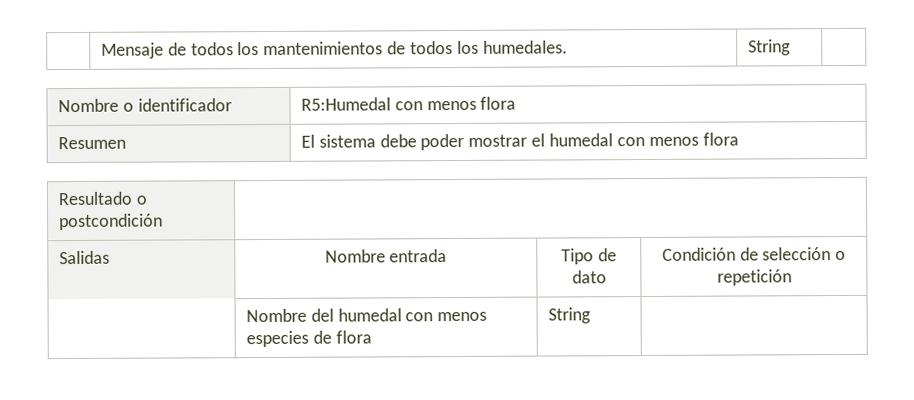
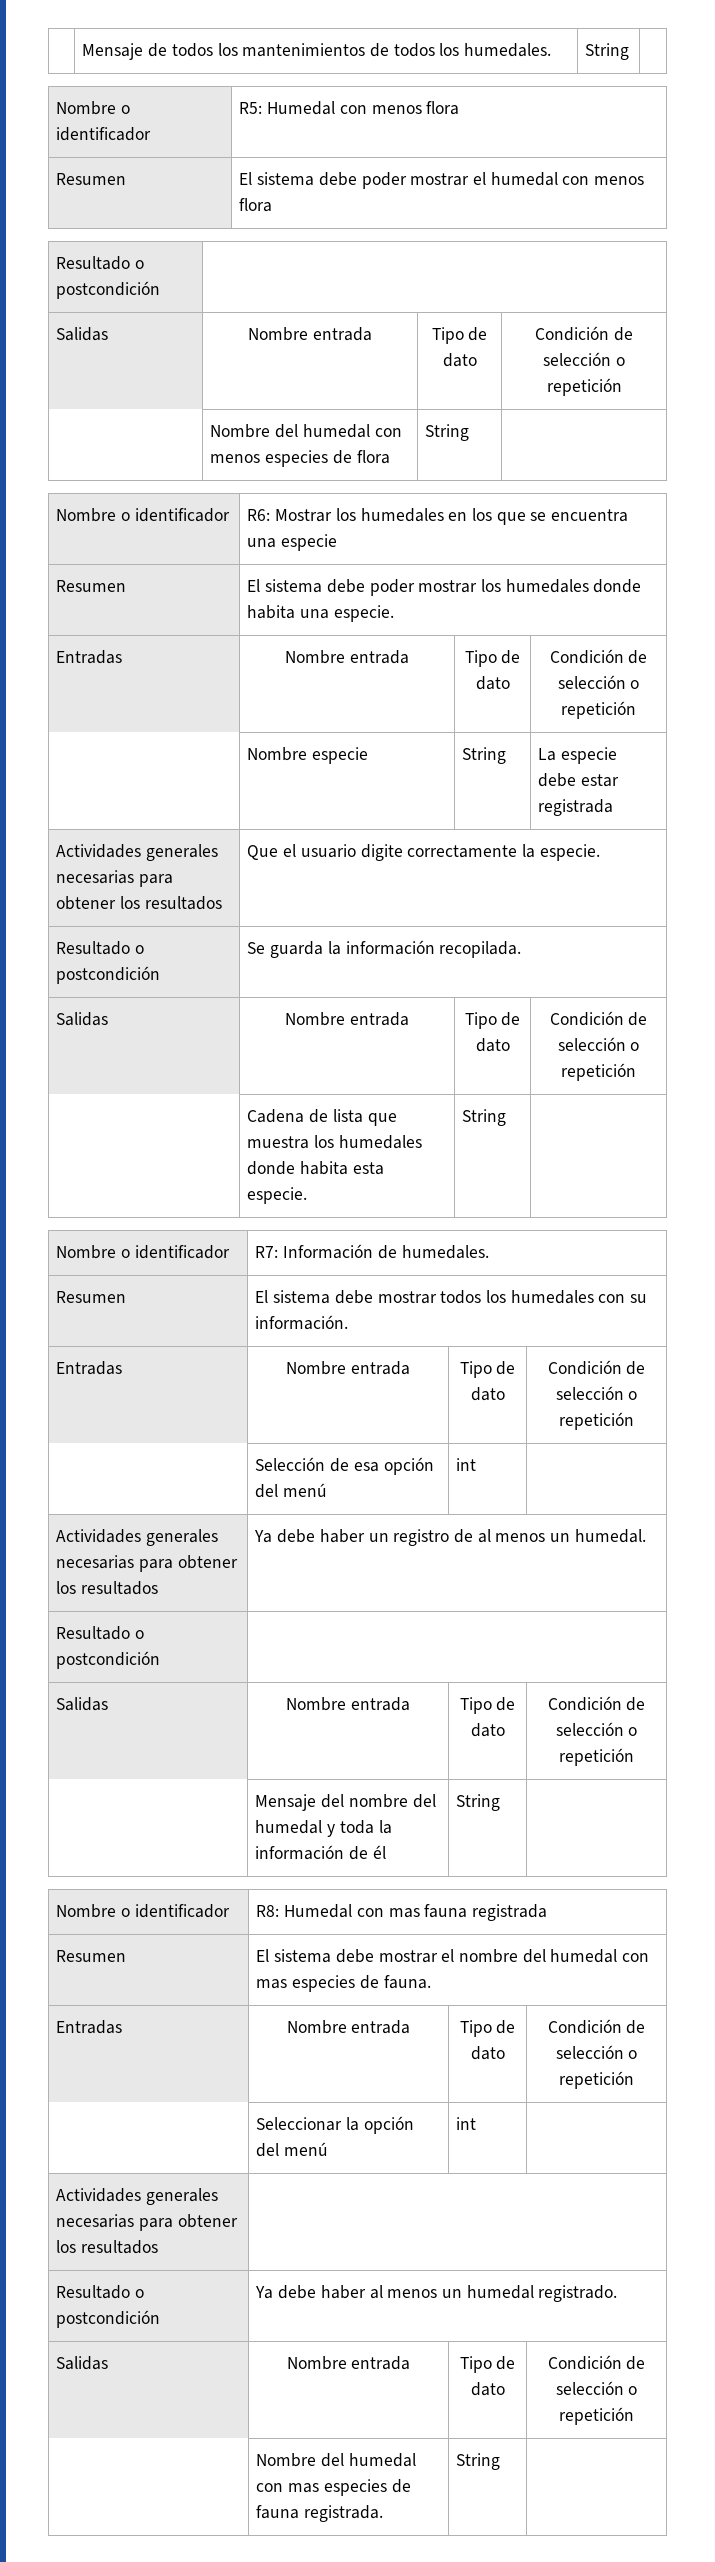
[300,97,391,111] R5:Humedal -> [239,101,336,115] R5: Humedal
(591, 315) none -> [56,508,230,522] [247,508,629,525] [247,534,338,551] [56,580,127,592] [247,579,642,596] [247,605,394,622] [56,650,123,664] [285,650,409,664] [464,650,521,667] [475,676,510,690] [549,649,648,664] [557,675,640,689] [561,701,636,719] [247,747,369,764] [462,747,507,764] [538,747,618,764] [538,773,620,787] [538,799,614,816] [56,844,219,861] [56,870,174,887] [56,896,222,910] [247,844,600,861] [56,941,145,955] [56,966,161,984] [247,940,522,958] [56,1012,109,1026] [285,1012,409,1026] [464,1012,521,1029] [475,1038,510,1052] [549,1011,648,1026] [557,1037,640,1051] [561,1063,636,1081] [247,1109,397,1126] [247,1135,422,1149] [247,1161,384,1175] [247,1187,308,1204] [462,1109,507,1126] [56,1245,230,1259] [255,1244,489,1259] [56,1291,127,1303] [255,1290,648,1304] [255,1315,349,1330] [56,1361,123,1375] [286,1361,410,1375] [459,1361,516,1378] [470,1387,505,1401] [547,1360,646,1375] [555,1386,638,1400] [559,1412,634,1430] [255,1457,434,1475] [255,1483,328,1498] [456,1458,477,1471] [56,1529,219,1546] [56,1555,238,1572] [56,1581,159,1595] [254,1529,646,1546] [56,1626,145,1640] [56,1651,161,1669] [56,1697,109,1711] [286,1697,410,1711] [459,1697,516,1714] [470,1723,505,1737] [547,1696,646,1711] [555,1722,638,1736] [559,1748,634,1766] [255,1794,436,1811] [255,1820,392,1837] [255,1845,386,1860] [456,1794,501,1811] [56,1904,230,1918] [256,1904,547,1921] [56,1950,127,1962] [256,1949,650,1963] [256,1975,431,1992] [56,2020,123,2034] [286,2020,411,2034] [459,2020,516,2037] [470,2046,505,2060] [547,2019,646,2034] [555,2045,638,2059] [559,2071,634,2089] [256,2116,414,2134] [256,2142,329,2157] [456,2117,477,2130] [56,2188,219,2205] [56,2214,238,2231] [56,2240,159,2254] [56,2285,145,2299] [56,2310,161,2328] [255,2285,618,2302] [56,2356,109,2370] [286,2356,411,2370] [459,2356,516,2373] [470,2382,505,2396] [547,2355,646,2370] [555,2381,638,2395] [559,2407,634,2425] [256,2453,416,2467] [256,2479,411,2496] [256,2505,384,2522] [456,2453,501,2470] // Nombre o identificador | R6: Mostrar los humedales en los que se encuentra una especie // Resumen | El sistema debe poder mostrar los humedales donde habita una especie. // Entradas | Nombre entrada | Tipo de dato | Condición de selección o repetición // | Nombre especie | String | La especie debe estar registrada // Actividades generales necesarias para obtener los resultados | Que el usuario digite correctamente la especie. // Resultado o postcondición | Se guarda la información recopilada. // Salidas | Nombre entrada | Tipo de dato | Condición de selección o repetición // | Cadena de lista que muestra los humedales donde habita esta especie. | String | // Nombre o identificador | R7: Información de humedales. // Resumen | El sistema debe mostrar todos los humedales con su información. // Entradas | Nombre entrada | Tipo de dato | Condición de selección o repetición // | Selección de esa opción del menú | int | // Actividades generales necesarias para obtener los resultados | Ya debe haber un registro de al menos un humedal. // Resultado o postcondición | // Salidas | Nombre entrada | Tipo de dato | Condición de selección o repetición // | Mensaje del nombre del humedal y toda la información de él | String | // Nombre o identificador | R8: Humedal con mas fauna registrada // Resumen | El sistema debe mostrar el nombre del humedal con mas especies de fauna. // Entradas | Nombre entrada | Tipo de dato | Condición de selección o repetición // | Seleccionar la opción del menú | int | // Actividades generales necesarias para obtener los resultados | // Resultado o postcondición | Ya debe haber al menos un humedal registrado. // Salidas | Nombre entrada | Tipo de dato | Condición de selección o repetición // | Nombre del humedal con mas especies de fauna registrada. | String |

